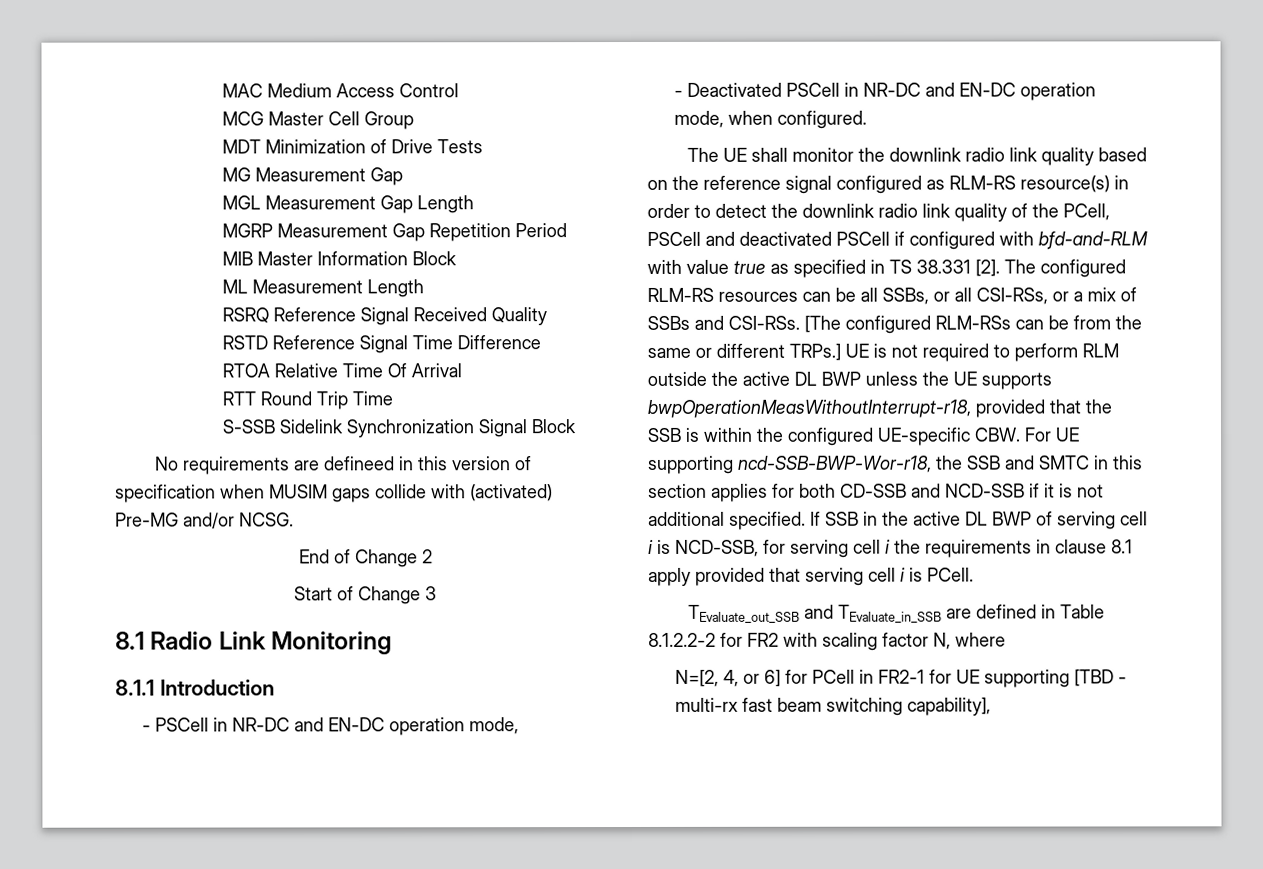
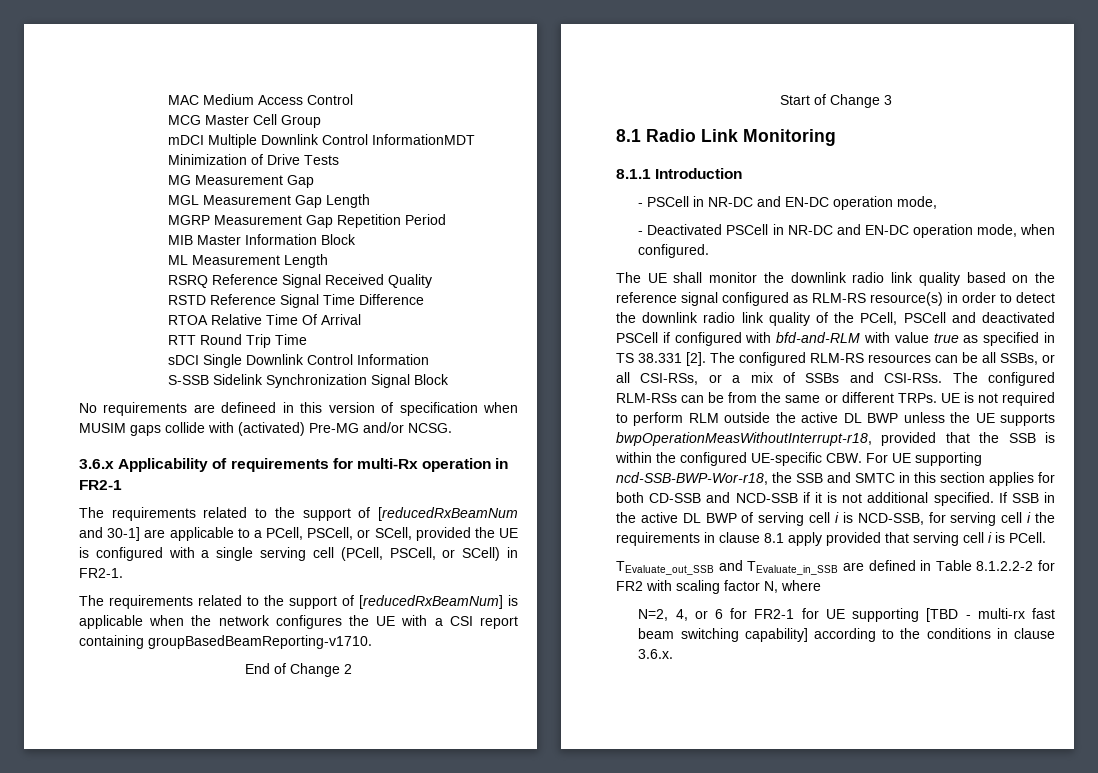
[221,139,261,154] MDT -> [168,134,476,148] mDCI Multiple Downlink Control InformationMDT
(393, 398) none -> [168,354,430,368] // sDCI Single Downlink Control Information
(294, 519) none -> [79,458,509,472] [79,480,122,490] [79,507,518,521] [79,527,518,541] [79,547,518,561] [79,568,123,578] [79,595,518,609] [79,615,518,629] [79,635,372,649] // 3.6.x Applicability of requirements for multi-Rx operation in FR2-1 // The requirements related to the support of [reducedRxBeamNum and 30-1] are applicable to a PCell, PSCell, or SCell, provided the UE is configured with a single serving cell (PCell, PSCell, or SCell) in FR2-1. // The requirements related to the support of [reducedRxBeamNum] is applicable when the network configures the UE with a CSI report containing groupBasedBeamReporting-v1710.
[804,315,841,333] [The -> [952,372,978,383] The
[789,343,841,361] TRPs.] -> [897,393,937,403] TRPs.
[674,669,719,687] N=[2, -> [638,609,669,621] N=2,
[763,669,874,687] 6] for PCell in -> [715,608,748,619] 6 for
[906,697,991,716] capability], -> [744,628,1055,642] [638,649,674,659] capability] according to the conditions in clause 3.6.x.

